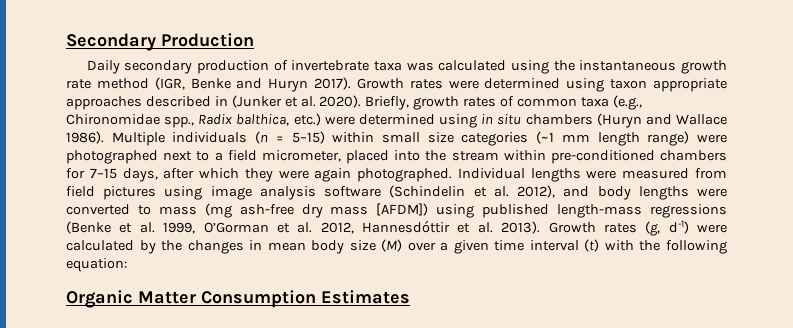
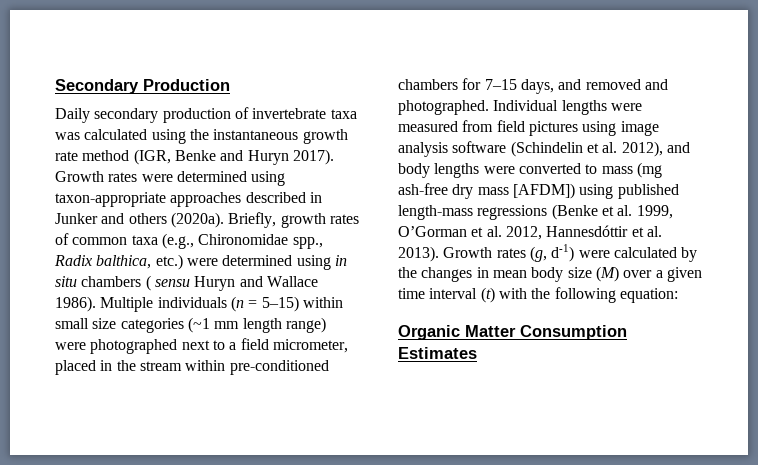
[610,78,727,92] taxon appropriate -> [55,192,166,207] taxon-appropriate
[231,95,362,108] (Junker et al. 2020). -> [55,212,224,228] Junker and others (2020a).
[596,113,642,128] (Huryn -> [145,275,236,291] ( sensu Huryn
[394,150,421,161] into -> [100,360,113,371] in
[163,168,352,182] after which they were again -> [558,79,668,90] and removed and

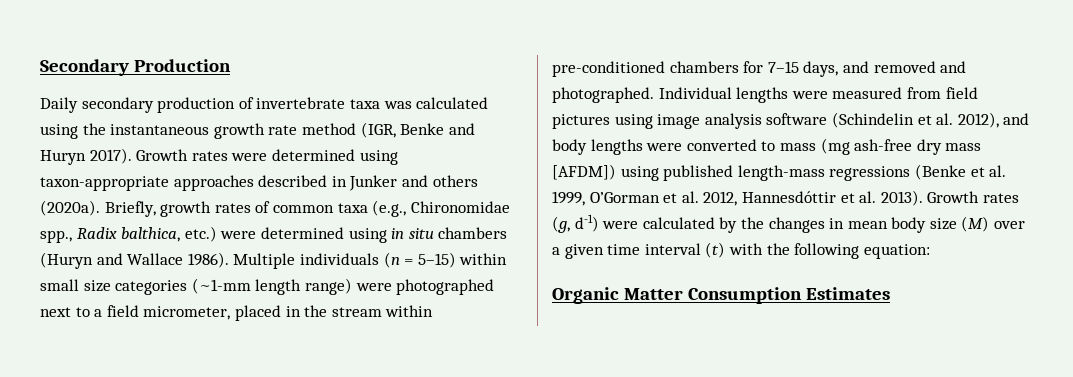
[145,275,236,291] ( sensu Huryn -> [40,252,93,269] (Huryn
[187,317,240,333] (~1 mm -> [191,278,251,294] (~1-mm

